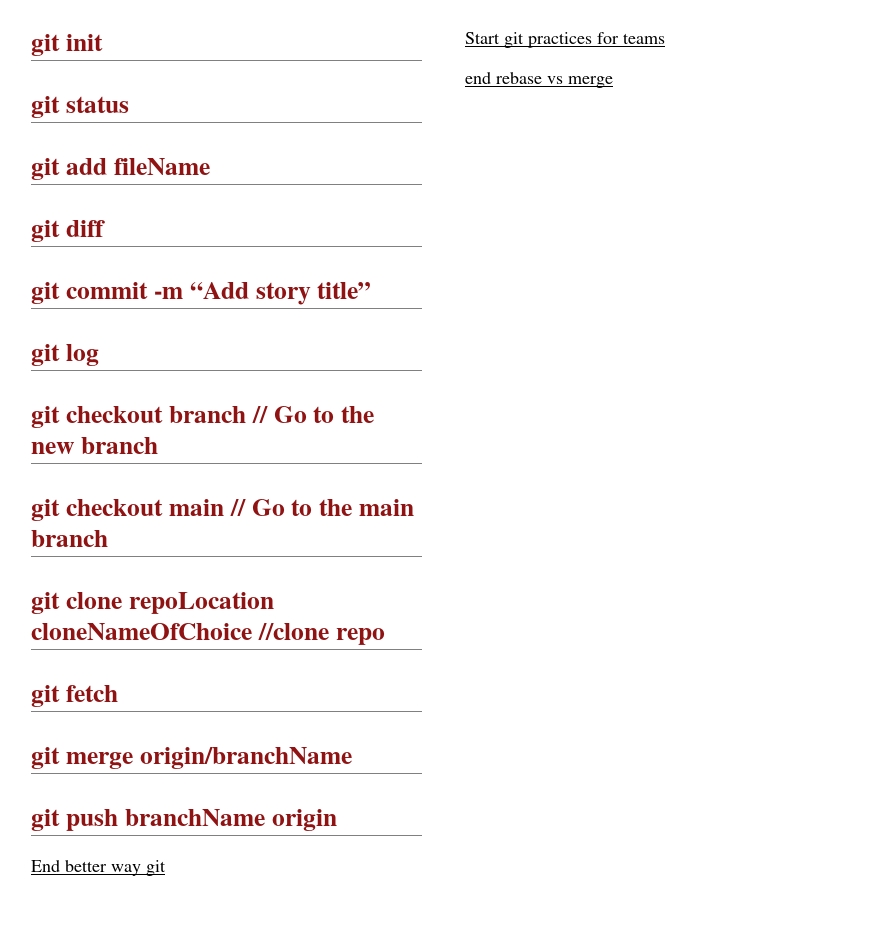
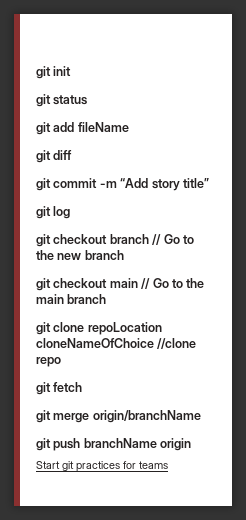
[31,860,166,876] // End better way git -> (192, 444) none
[465,72,613,88] // end rebase vs merge -> (168, 465) none

